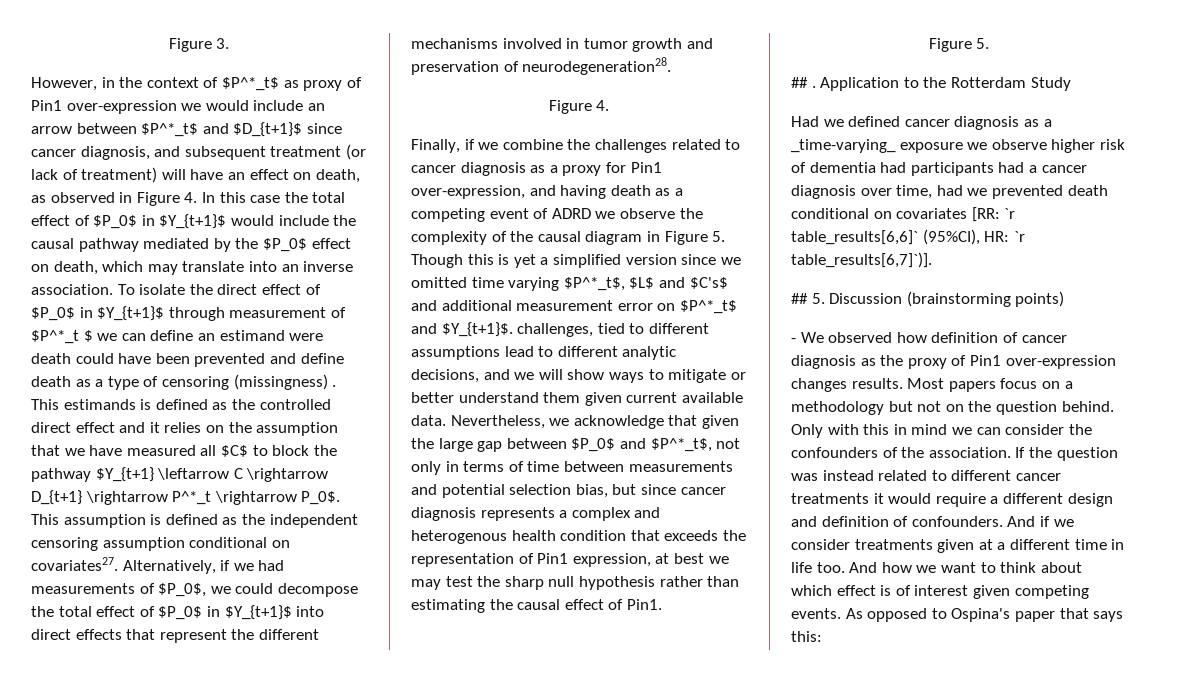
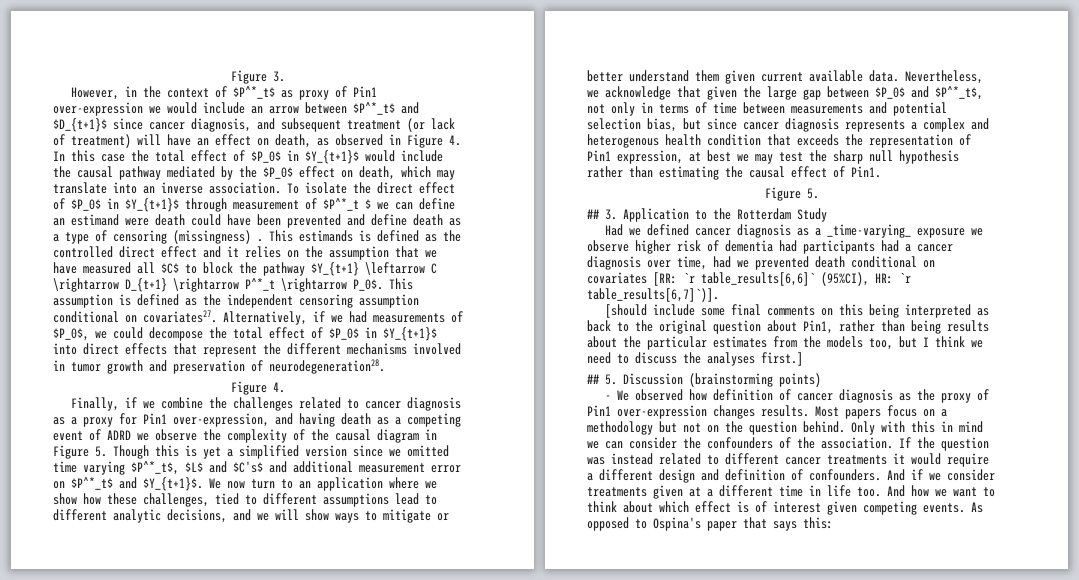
(513, 329) none -> [209,477,437,491] [53,493,137,505] We now turn to an application where we show how these
[811,86,816,88] . -> [605,209,617,220] 3.
(932, 260) none -> [604,304,989,318] [587,320,989,334] [587,336,983,350] [587,352,803,366] // [should include some final comments on this being interpreted as back to the original question about Pin1, rather than being results about the particular estimates from the models too, but I think we need to discuss the analyses first.]

